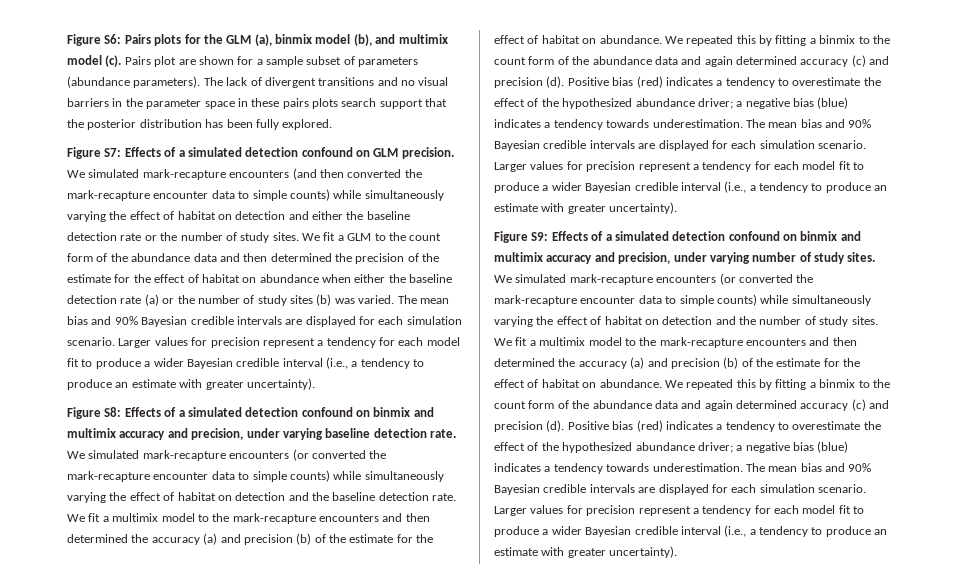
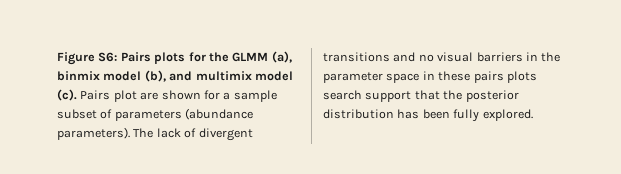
[226,35,252,44] GLM -> [232,52,269,62] GLMM
[67,147,454,159] [67,168,422,180] [67,189,444,201] [67,211,410,222] [67,232,442,243] [67,253,440,264] [67,274,453,283] [67,294,449,306] [67,316,462,327] [67,337,460,348] [67,357,425,369] [67,378,315,390] [67,407,434,419] [67,428,456,440] [67,449,387,461] [67,470,444,482] [67,492,457,503] [67,513,430,524] [67,533,434,545] [494,35,890,46] [494,55,890,67] [494,76,881,88] [494,97,849,109] [494,119,872,130] [494,140,866,151] [494,161,865,172] [494,181,888,193] [494,202,678,214] [494,231,861,243] [494,252,876,264] [494,273,814,285] [494,294,871,306] [494,316,878,327] [494,337,857,348] [494,357,861,369] [494,379,890,390] [494,399,890,411] [494,420,881,432] [494,441,849,453] [494,463,872,474] [494,484,866,495] [494,505,865,516] [494,525,888,537] [494,546,678,558] // Figure S7: Effects of a simulated detection confound on GLM precision. We simulated mark-recapture encounters (and then converted the mark-recapture encounter data to simple counts) while simultaneously varying the effect of habitat on detection and either the baseline detection rate or the number of study sites. We fit a GLM to the count form of the abundance data and then determined the precision of the estimate for the effect of habitat on abundance when either the baseline detection rate (a) or the number of study sites (b) was varied. The mean bias and 90% Bayesian credible intervals are displayed for each simulation scenario. Larger values for precision represent a tendency for each model fit to produce a wider Bayesian credible interval (i.e., a tendency to produce an estimate with greater uncertainty). // Figure S8: Effects of a simulated detection confound on binmix and multimix accuracy and precision, under varying baseline detection rate. We simulated mark-recapture encounters (or converted the mark-recapture encounter data to simple counts) while simultaneously varying the effect of habitat on detection and the baseline detection rate. We fit a multimix model to the mark-recapture encounters and then determined the accuracy (a) and precision (b) of the estimate for the effect of habitat on abundance. We repeated this by fitting a binmix to the count form of the abundance data and again determined accuracy (c) and precision (d). Positive bias (red) indicates a tendency to overestimate the effect of the hypothesized abundance driver; a negative bias (blue) indicates a tendency towards underestimation. The mean bias and 90% Bayesian credible intervals are displayed for each simulation scenario. Larger values for precision represent a tendency for each model fit to produce a wider Bayesian credible interval (i.e., a tendency to produce an estimate with greater uncertainty). // Figure S9: Effects of a simulated detection confound on binmix and multimix accuracy and precision, under varying number of study sites. We simulated mark-recapture encounters (or converted the mark-recapture encounter data to simple counts) while simultaneously varying the effect of habitat on detection and the number of study sites. We fit a multimix model to the mark-recapture encounters and then determined the accuracy (a) and precision (b) of the estimate for the effect of habitat on abundance. We repeated this by fitting a binmix to the count form of the abundance data and again determined accuracy (c) and precision (d). Positive bias (red) indicates a tendency to overestimate the effect of the hypothesized abundance driver; a negative bias (blue) indicates a tendency towards underestimation. The mean bias and 90% Bayesian credible intervals are displayed for each simulation scenario. Larger values for precision represent a tendency for each model fit to produce a wider Bayesian credible interval (i.e., a tendency to produce an estimate with greater uncertainty). -> (533, 115) none

